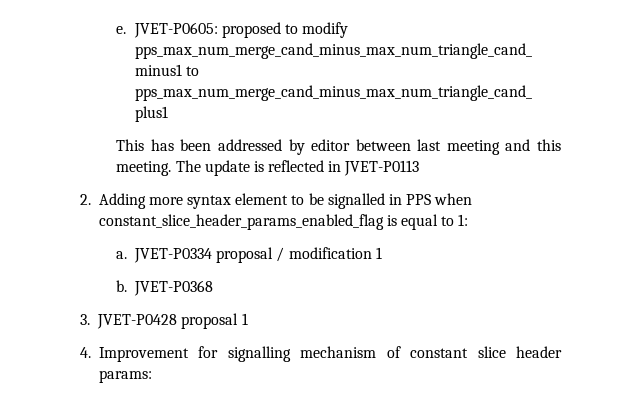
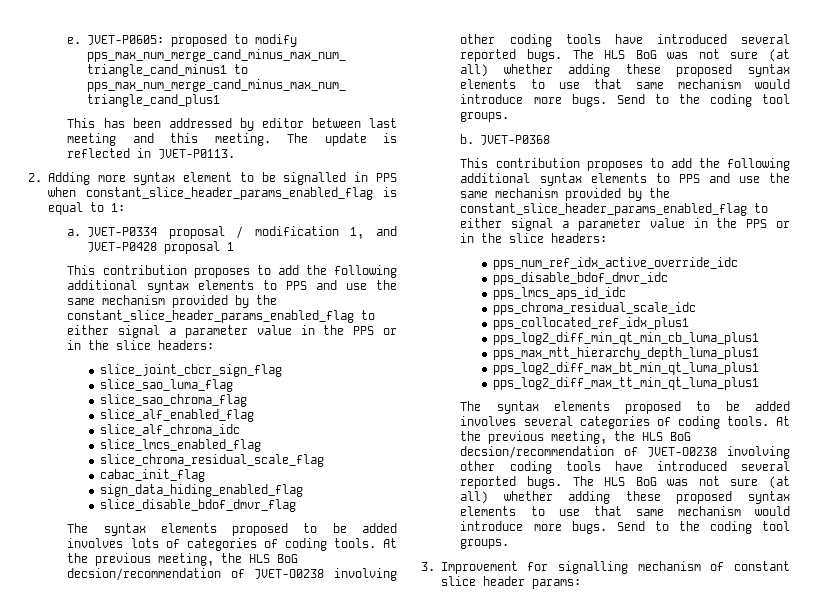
[344,160,420,176] JVET-P0113 -> [158,149,236,159] JVET-P0113.
[375,247,382,259] [116,280,214,296] [80,313,248,329] [80,347,91,358] 1 // b. JVET-P0368 // 3. JVET-P0428 proposal 1 // 4. -> [350,226,397,239] [87,241,235,254] [67,265,398,278] [67,280,398,293] [67,295,278,308] [67,310,376,323] [67,325,398,338] [67,340,215,350] [99,364,282,377] [99,379,233,392] [99,394,247,407] [99,409,254,422] [99,424,240,436] [99,439,261,452] [99,454,324,467] [99,469,205,482] [99,484,303,497] [99,499,296,512] [67,523,397,536] [67,538,398,551] [67,553,299,566] [67,568,398,581] [460,34,790,47] [460,49,790,62] [460,64,790,77] [460,79,790,89] [460,94,790,107] [460,112,510,122] [460,134,551,145] [460,158,790,171] [460,173,791,186] [460,188,671,201] [460,203,769,216] [460,218,791,231] [460,233,608,243] [492,257,738,270] [492,272,668,285] [492,287,626,300] [492,302,696,315] [492,317,689,330] [492,332,759,345] [492,347,759,360] [492,362,759,375] [492,377,759,390] [460,401,790,414] [460,416,790,429] [460,431,692,444] [460,446,790,459] [460,461,790,474] [460,476,790,489] [460,491,790,504] [460,506,790,516] [460,521,790,534] [460,539,510,549] [421,562,435,571] 1, and JVET-P0428 proposal 1 // This contribution proposes to add the following additional syntax elements to PPS and use the same mechanism provided by the constant_slice_header_params_enabled_flag to either signal a parameter value in the PPS or in the slice headers: // slice_joint_cbcr_sign_flag // slice_sao_luma_flag // slice_sao_chroma_flag // slice_alf_enabled_flag // slice_alf_chroma_idc // slice_lmcs_enabled_flag // slice_chroma_residual_scale_flag // cabac_init_flag // sign_data_hiding_enabled_flag // slice_disable_bdof_dmvr_flag // The syntax elements proposed to be added involves lots of categories of coding tools. At the previous meeting, the HLS BoG decsion/recommendation of JVET-O0238 involving other coding tools have introduced several reported bugs. The HLS BoG was not sure (at all) whether adding these proposed syntax elements to use that same mechanism would introduce more bugs. Send to the coding tool groups. // b. JVET-P0368 // This contribution proposes to add the following additional syntax elements to PPS and use the same mechanism provided by the constant_slice_header_params_enabled_flag to either signal a parameter value in the PPS or in the slice headers: // pps_num_ref_idx_active_override_idc // pps_disable_bdof_dmvr_idc // pps_lmcs_aps_id_idc // pps_chroma_residual_scale_idc // pps_collocated_ref_idx_plus1 // pps_log2_diff_min_qt_min_cb_luma_plus1 // pps_max_mtt_hierarchy_depth_luma_plus1 // pps_log2_diff_max_bt_min_qt_luma_plus1 // pps_log2_diff_max_tt_min_qt_luma_plus1 // The syntax elements proposed to be added involves several categories of coding tools. At the previous meeting, the HLS BoG decsion/recommendation of JVET-O0238 involving other coding tools have introduced several reported bugs. The HLS BoG was not sure (at all) whether adding these proposed syntax elements to use that same mechanism would introduce more bugs. Send to the coding tool groups. // 3.

